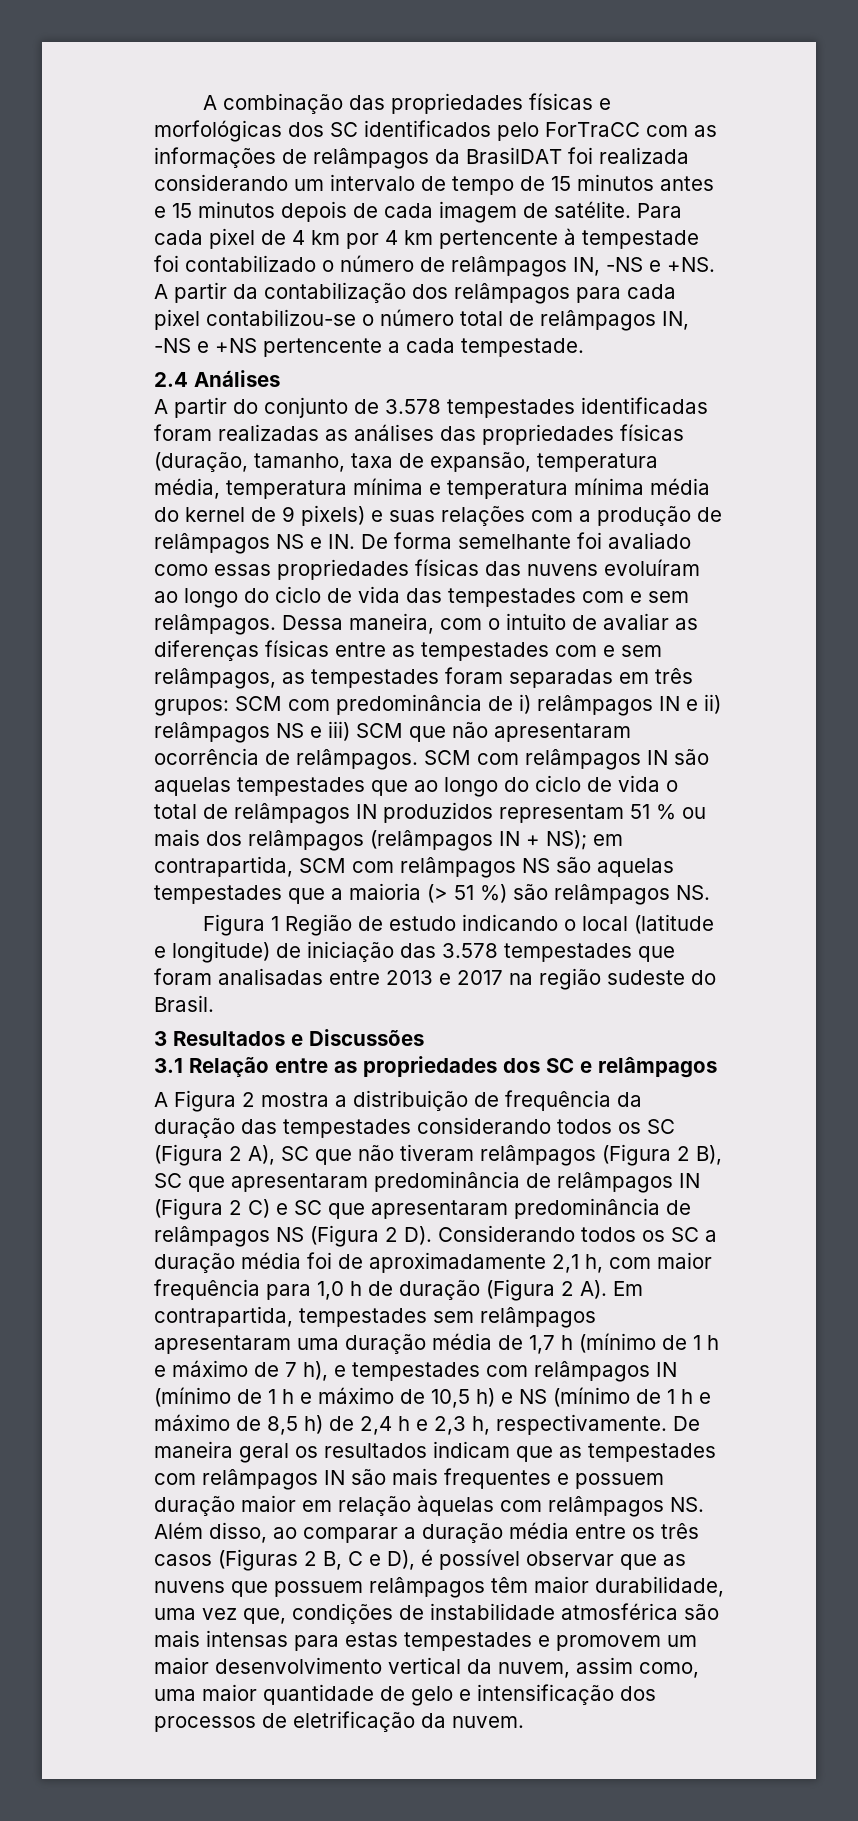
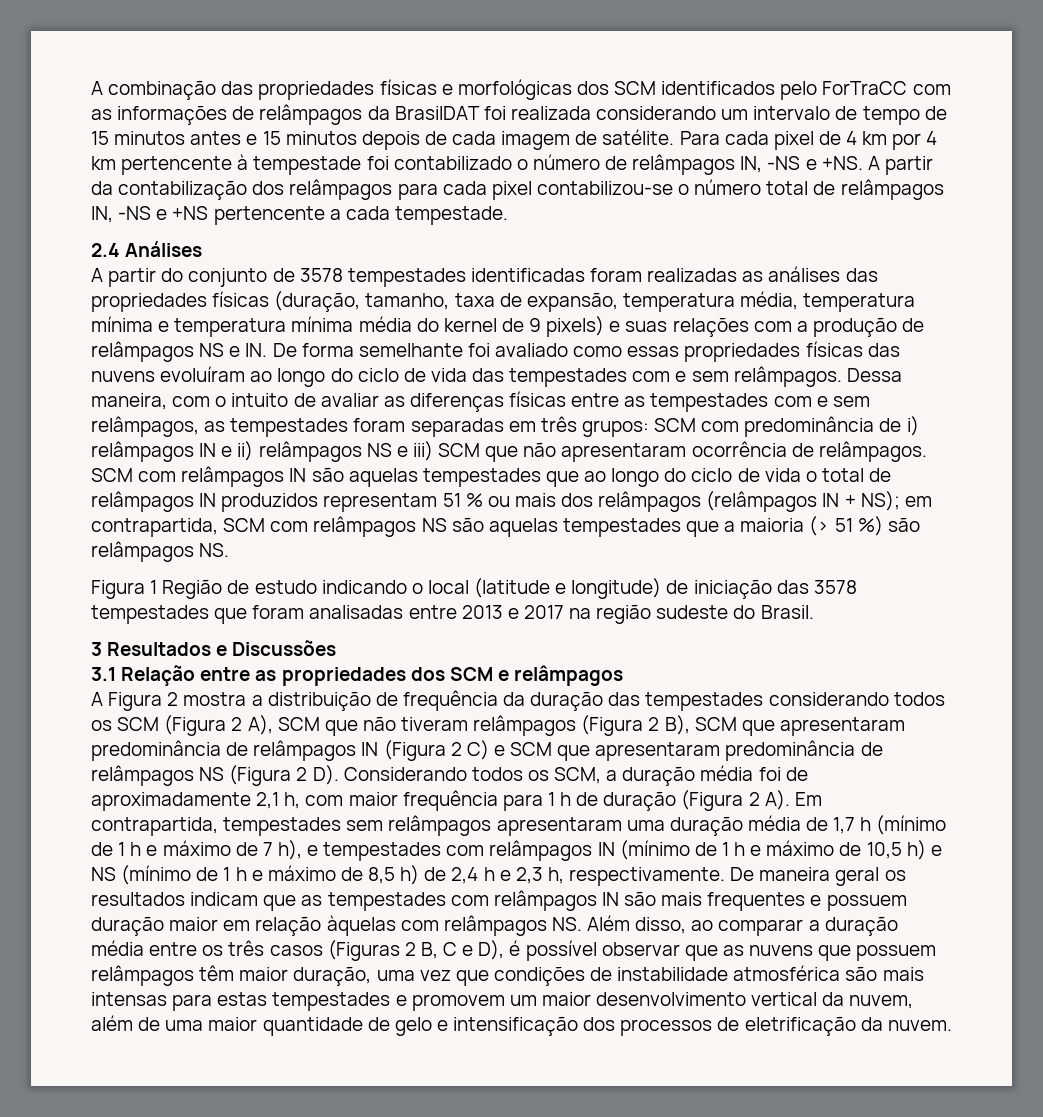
[330,122,358,137] SC -> [614,81,657,95] SCM
[385,399,441,414] 3.578 -> [299,268,343,282] 3578
[442,943,498,958] 3.578 -> [813,580,857,594] 3578
[546,1058,574,1073] SC -> [449,667,493,681] SCM
[647,1119,675,1134] SC -> [117,717,160,731] SCM
[281,1146,309,1161] SC -> [277,717,320,731] SCM
[154,1173,182,1188] SC -> [694,717,737,731] SCM
[294,1200,322,1215] SC -> [510,742,553,756] SCM
[671,1227,699,1242] SC -> [554,767,602,784] SCM,
[317,1281,344,1300] 1,0 -> [547,792,555,806] 1
[595,1576,724,1597] durabilidade, -> [293,966,372,986] duração,
[243,1608,286,1624] que, -> [455,970,489,986] que
[576,1657,699,1678] assim como, -> [91,1015,161,1031] além de

